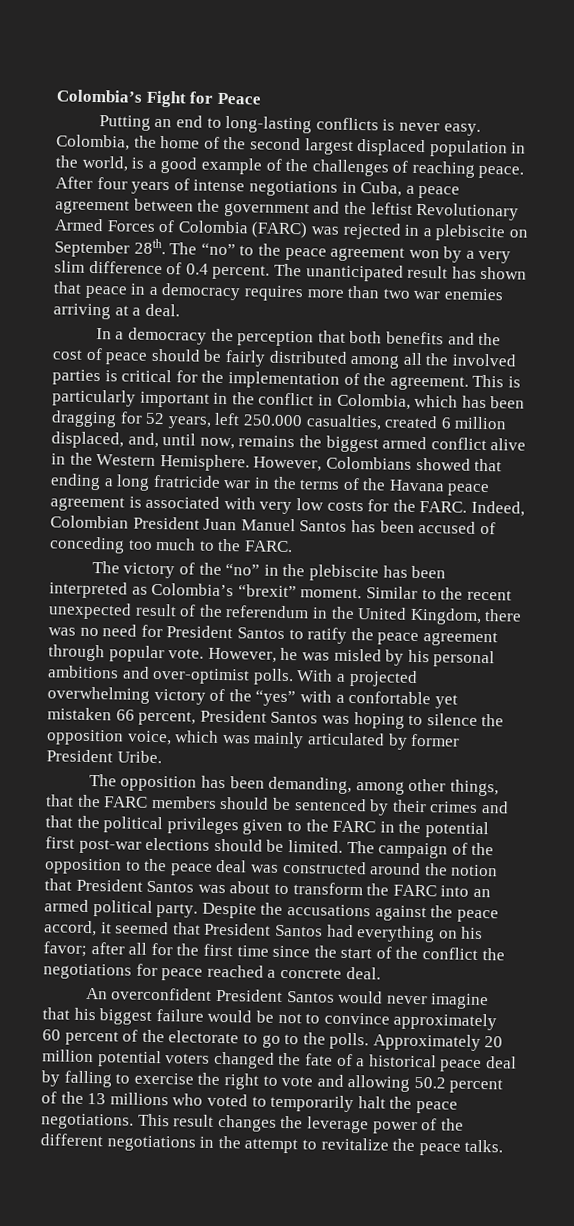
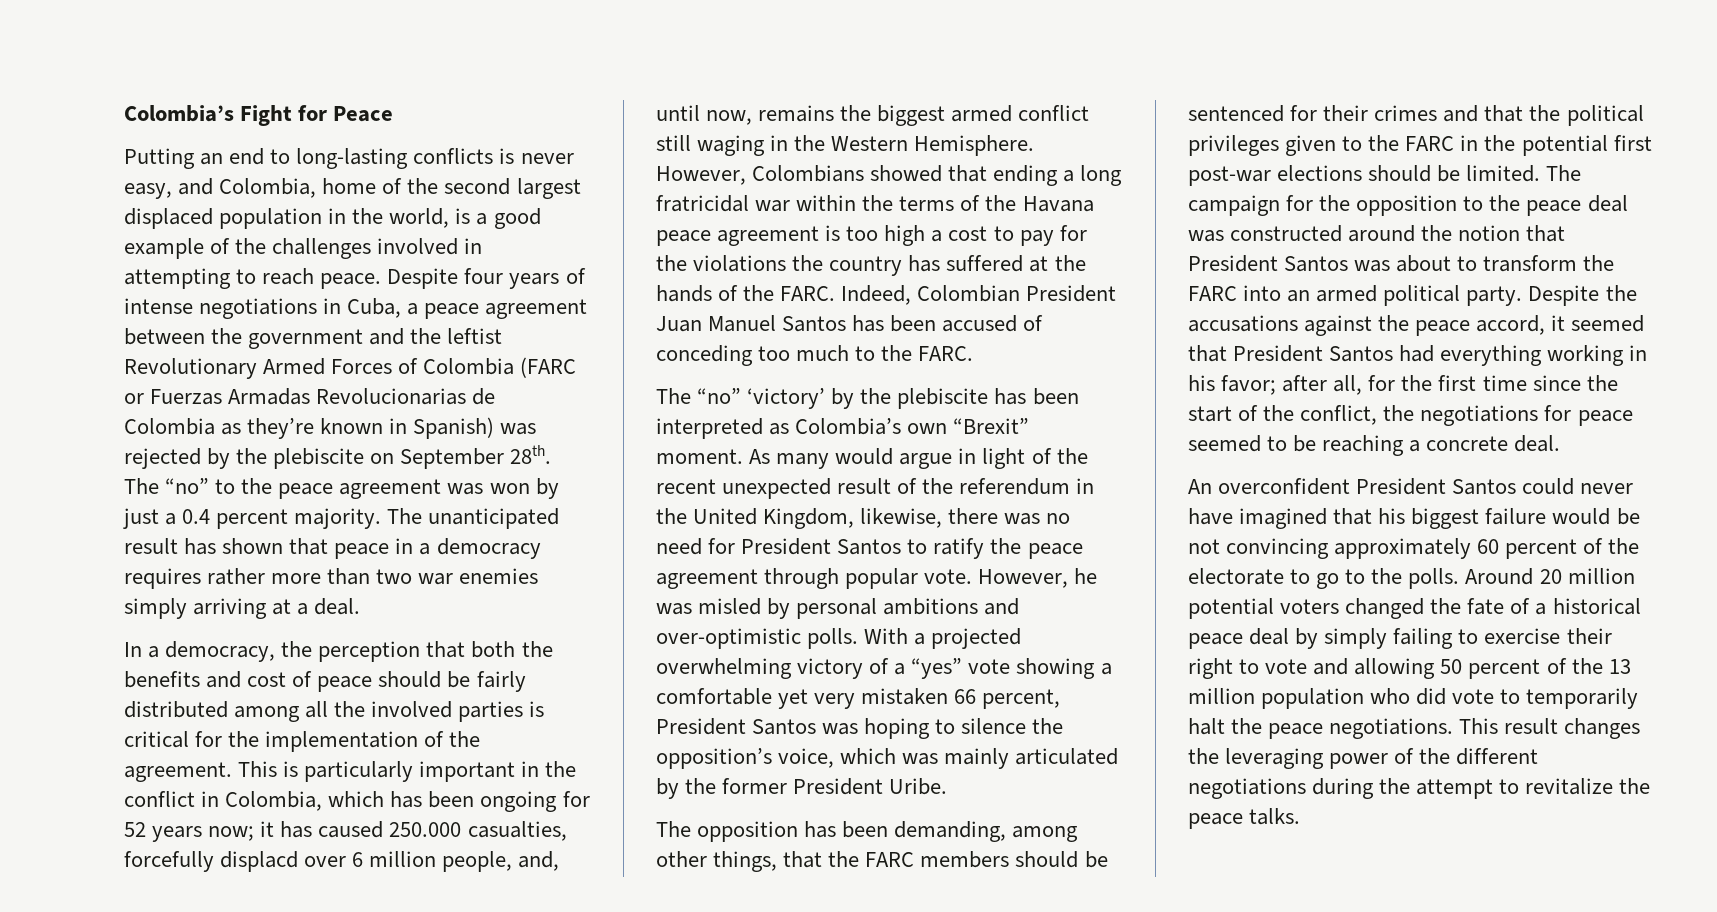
[443,123,481,136] [56,134,157,151] easy. Colombia, the -> [124,178,317,199] easy, and Colombia,
[392,160,525,179] [55,176,93,189] of reaching peace. After -> [377,238,483,255] [124,268,459,289] involved in attempting to reach peace. Despite
[251,221,432,240] (FARC) was rejected in a -> [520,357,577,378] [124,388,496,405] [124,417,537,439] [124,448,268,469] (FARC or Fuerzas Armadas Revolucionarias de Colombia as they’re known in Spanish) was rejected by the
(406, 254) none -> [447,483,484,495] was
[465,250,512,264] [54,260,271,280] a very slim difference of 0.4 percent. -> [123,508,382,529] just a 0.4 percent majority.
(304, 293) none -> [207,568,266,585] rather
(503, 294) none -> [124,598,187,619] simply
[128,327,208,345] democracy -> [165,641,276,662] democracy,
(383, 337) none -> [521,641,553,657] the
[478,332,502,346] the -> (242, 679) none
[51,410,117,428] dragging -> [480,791,558,812] ongoing
[167,412,439,431] years, left 250.000 casualties, created -> [152,821,567,842] [124,851,347,872] years now; it has caused 250.000 casualties, forcefully displacd over
[51,431,124,449] displaced, -> [442,851,513,872] people,
[490,438,527,451] alive -> [656,135,766,156] still waging
[152,474,270,489] fratricide war in -> [656,195,857,212] fratricidal war within
[145,495,390,515] associated with very low costs for -> [846,225,1087,246] [656,255,1086,276] [656,285,739,302] too high a cost to pay for the violations the country has suffered at the hands of
[123,562,279,579] victory of the “no” in -> [697,388,855,409] “no” ‘victory’ by
[237,584,437,600] “brexit” moment. Similar to -> [907,418,1030,434] [656,448,1052,469] own “Brexit” moment. As many would argue in light of
(482, 616) none -> [860,508,943,528] likewise,
[407,649,430,663] his -> (791, 608) none
[152,667,251,685] over-optimist -> [656,628,801,649] over-optimistic
[228,689,458,709] the “yes” with a confortable yet -> [894,658,1112,679] [656,688,856,709] a “yes” vote showing a comfortable yet very
[46,729,124,746] opposition -> [656,748,772,769] opposition’s
(408, 741) none -> [685,778,717,794] the
[369,799,390,816] by -> [1290,105,1318,121] for
[451,842,468,855] of -> [1286,195,1314,211] for
[438,930,458,939] on -> [1547,345,1648,366] working in
[128,942,148,955] all -> [1333,375,1363,395] all,
[422,947,479,960] conflict -> [1300,405,1378,425] conflict,
[206,964,264,978] reached -> [1188,435,1405,456] seemed to be reaching
[338,990,490,1010] would never imagine -> [1522,478,1634,495] [1188,508,1328,529] could never have imagined
[305,1012,390,1025] to convince -> [1226,538,1330,559] convincing
[372,1033,481,1052] Approximately -> [1465,568,1534,585] Around
[63,1070,112,1088] falling -> [1324,628,1454,649] simply failing
[197,1072,221,1086] the -> [1566,628,1612,644] their
[413,1077,446,1089] 50.2 -> [1440,659,1463,674] 50
[109,1092,248,1107] millions who voted -> [1188,688,1495,709] million population who did vote
[306,1116,369,1134] leverage -> [1225,748,1325,769] leveraging
[199,1136,215,1148] in -> [1312,778,1375,799] during

